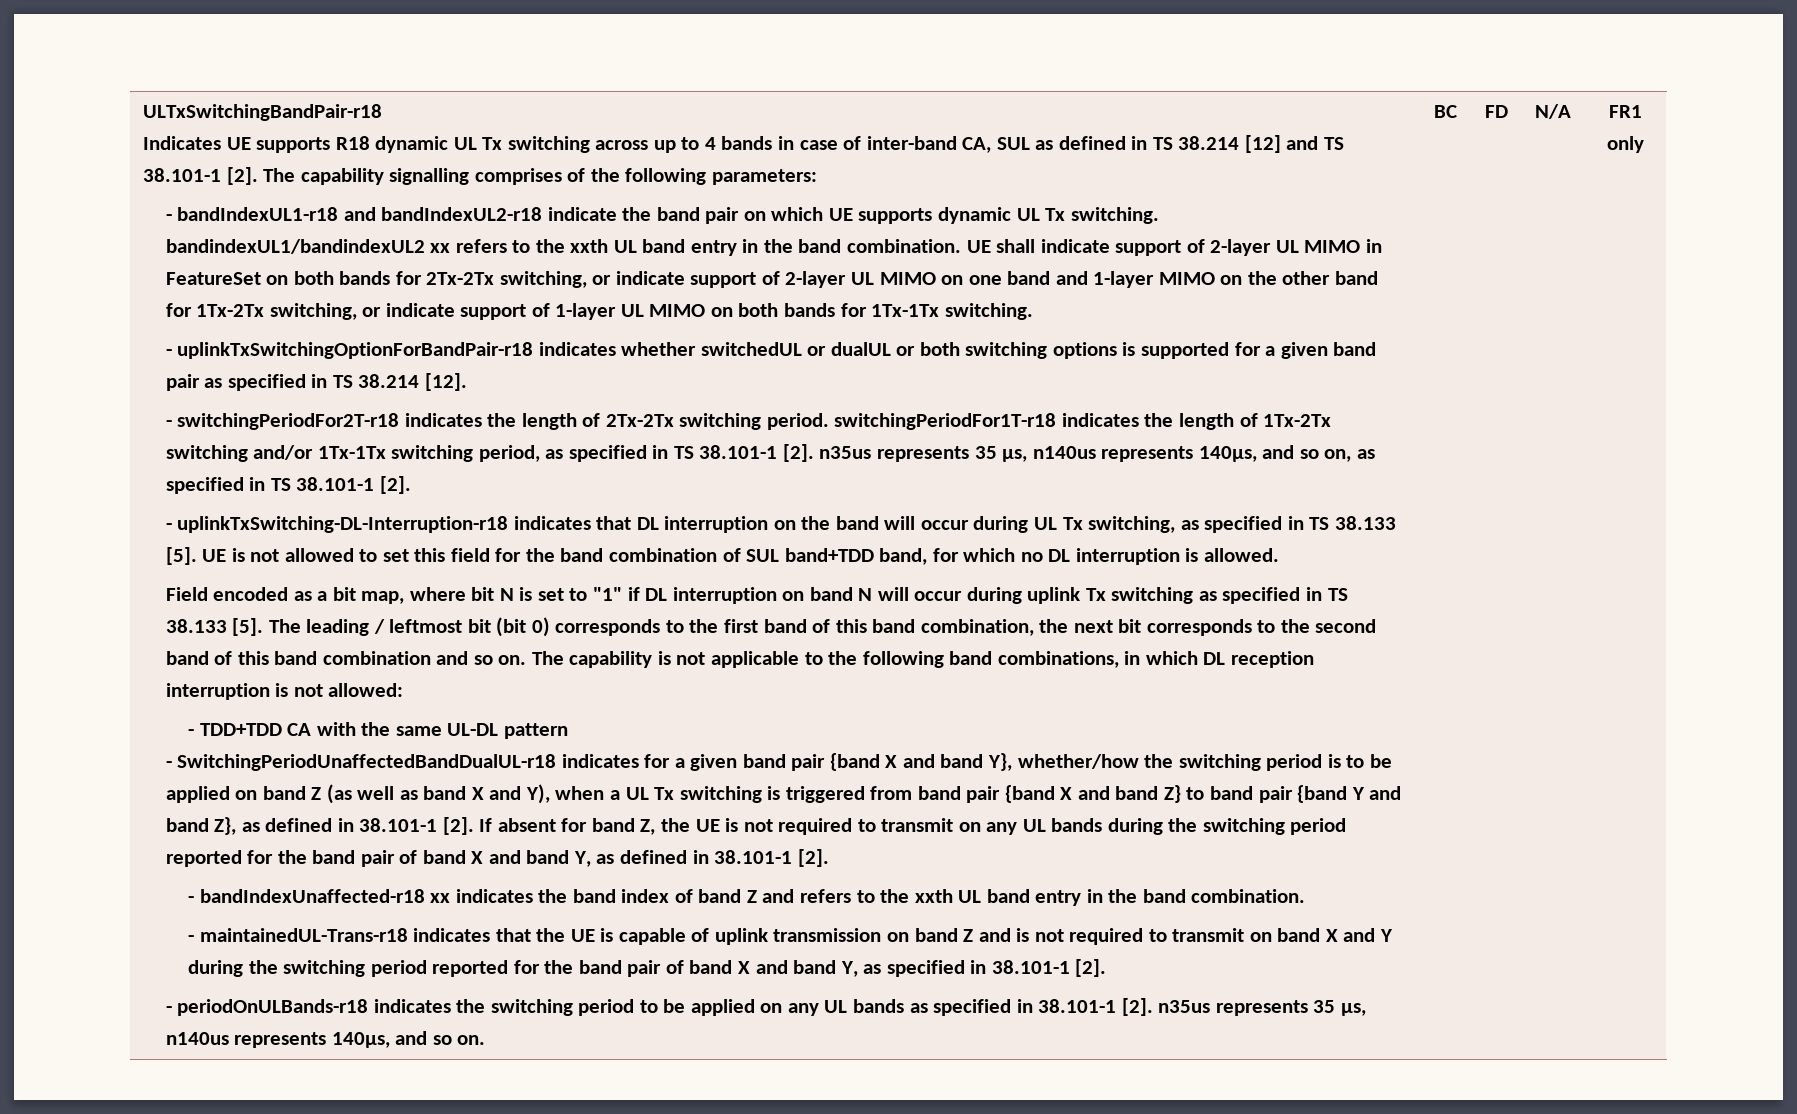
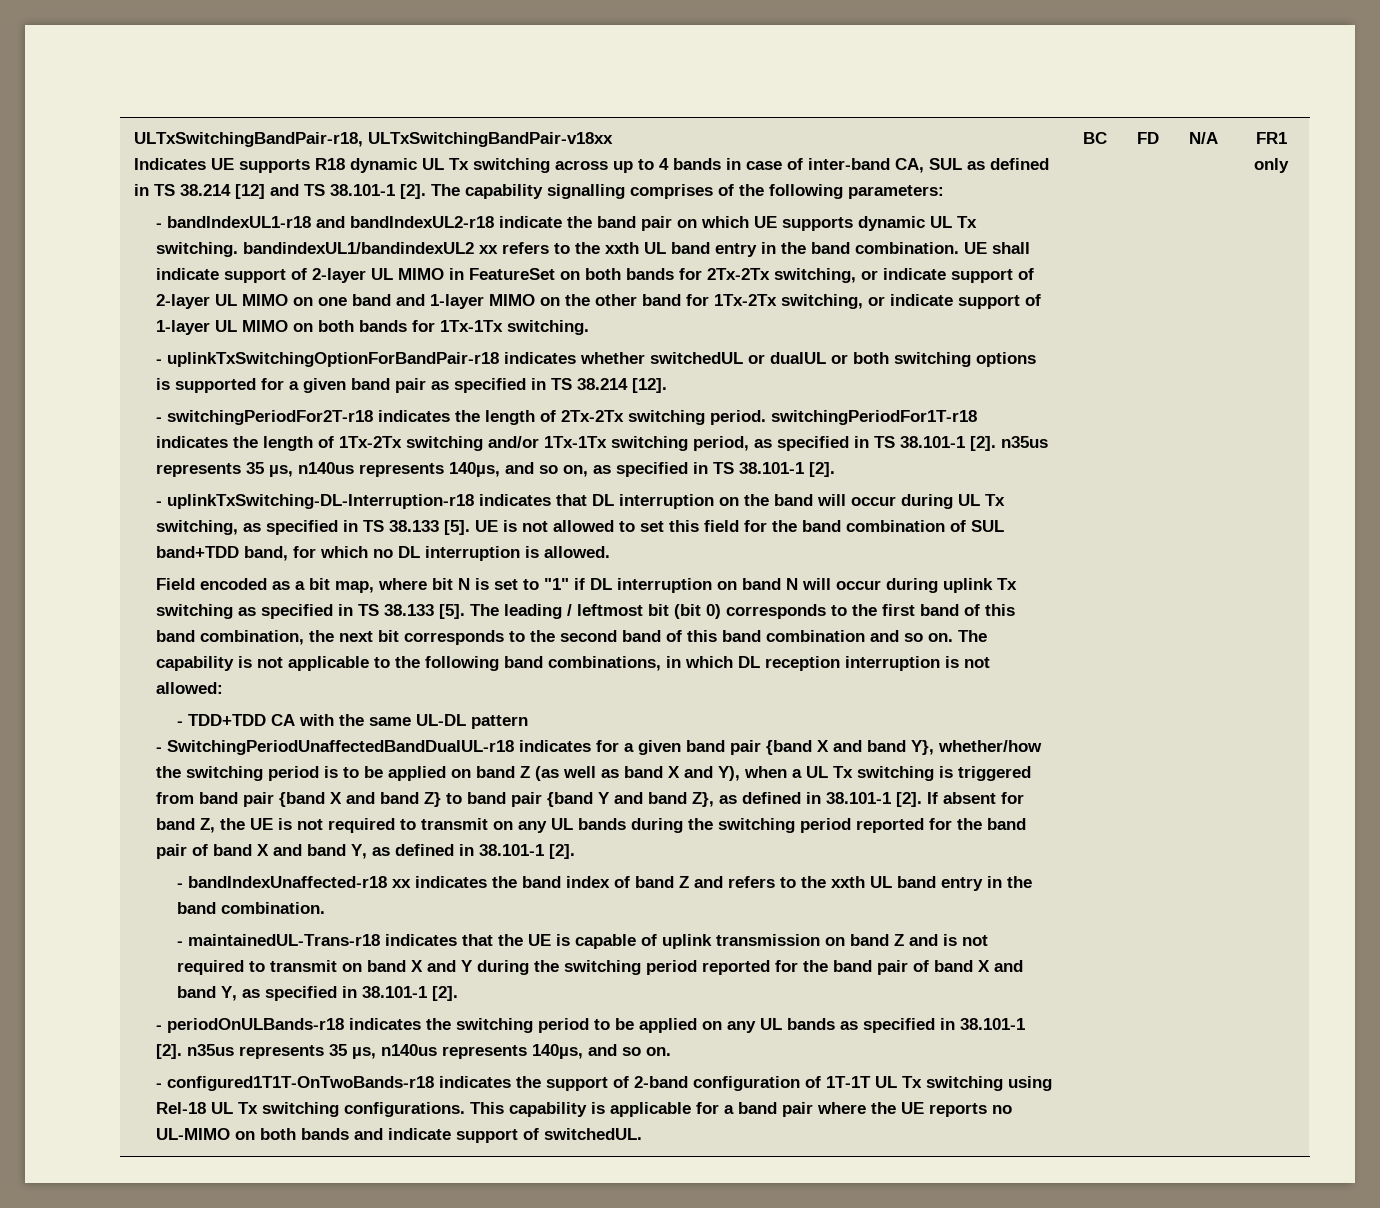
[143,104,383,121] ULTxSwitchingBandPair-r18 -> [134,132,614,147] ULTxSwitchingBandPair-r18, ULTxSwitchingBandPair-v18xx
(486, 1040) none -> [155,1076,1052,1091] [155,1102,1012,1117] [155,1128,642,1143] // - configured1T1T-OnTwoBands-r18 indicates the support of 2-band configuration of 1T-1T UL Tx switching using Rel-18 UL Tx switching configurations. This capability is applicable for a band pair where the UE reports no UL-MIMO on both bands and indicate support of switchedUL.

